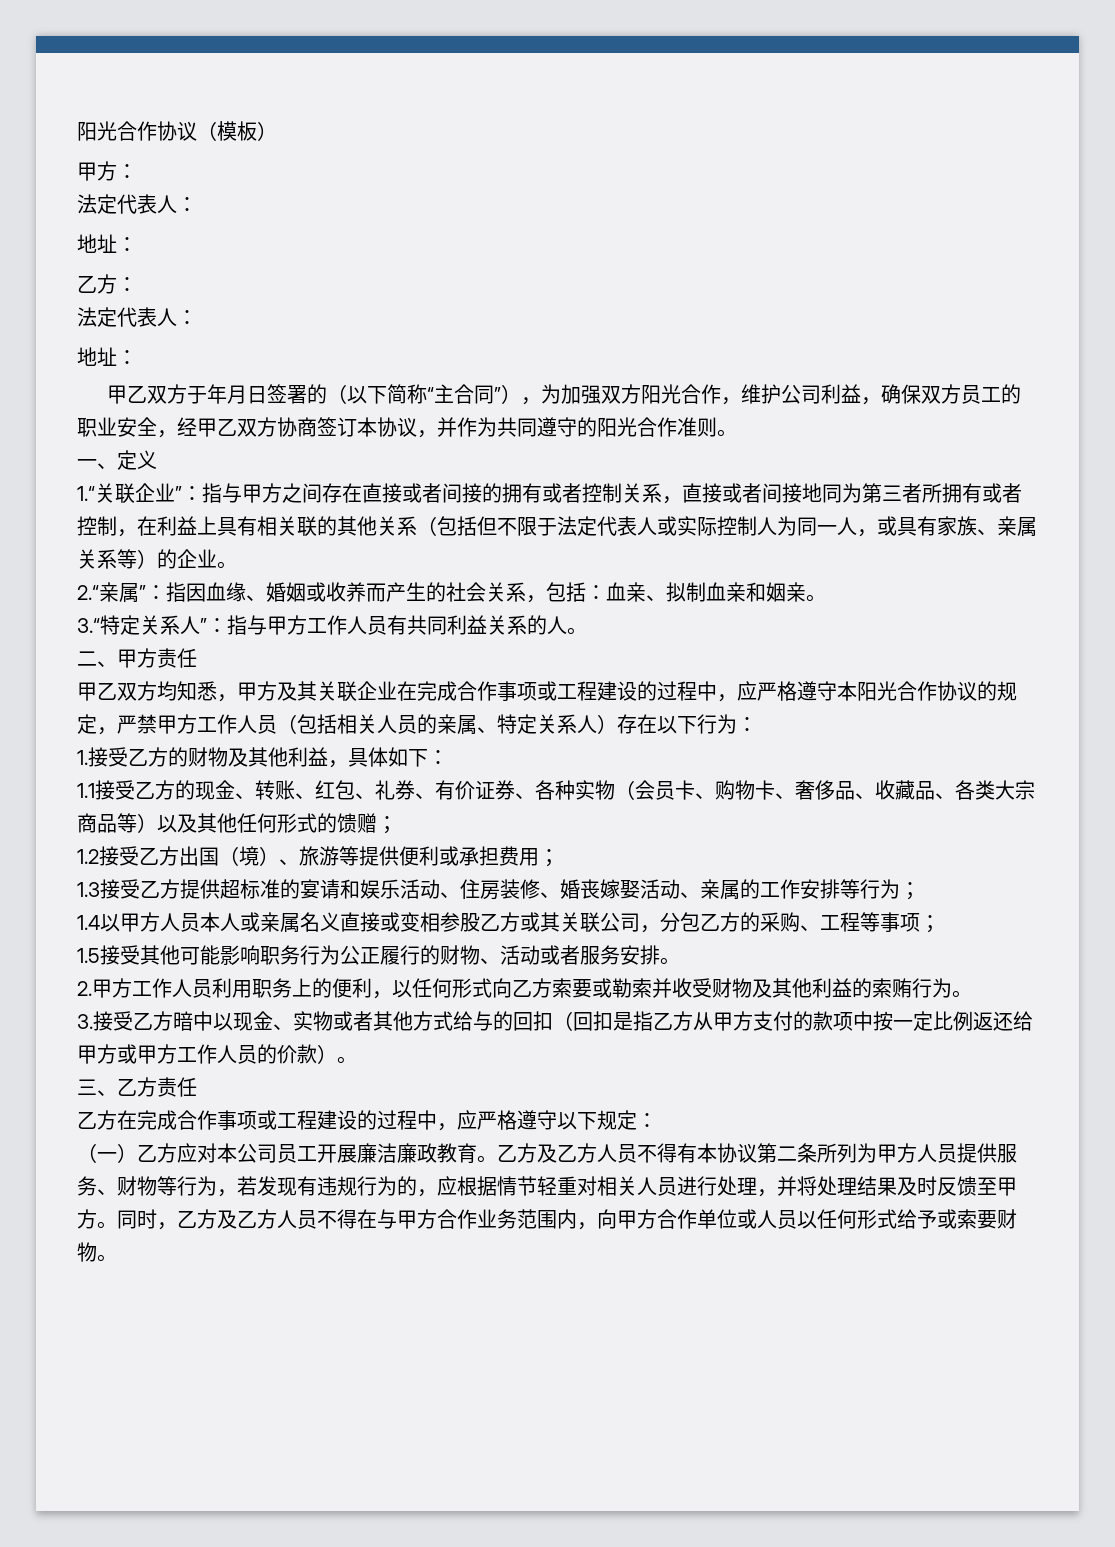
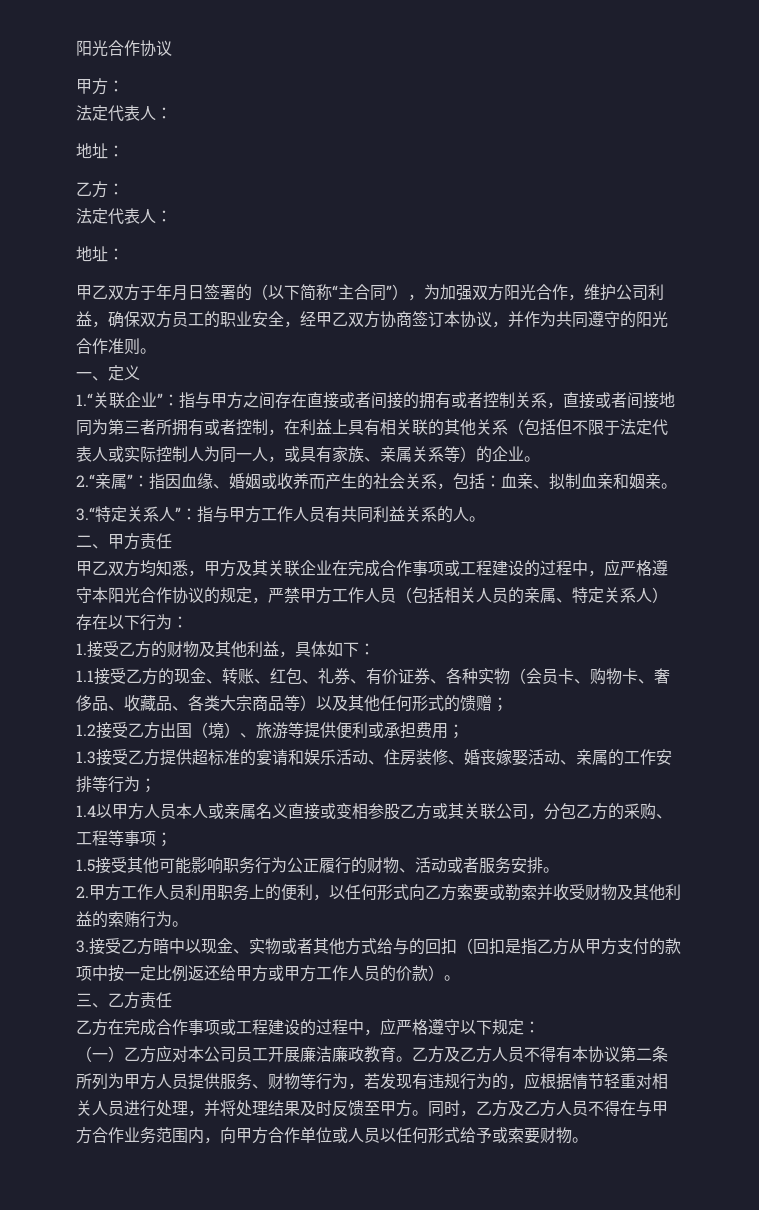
[77,121,277,141] 阳光合作协议（模板） -> [76,40,172,57] 阳光合作协议

